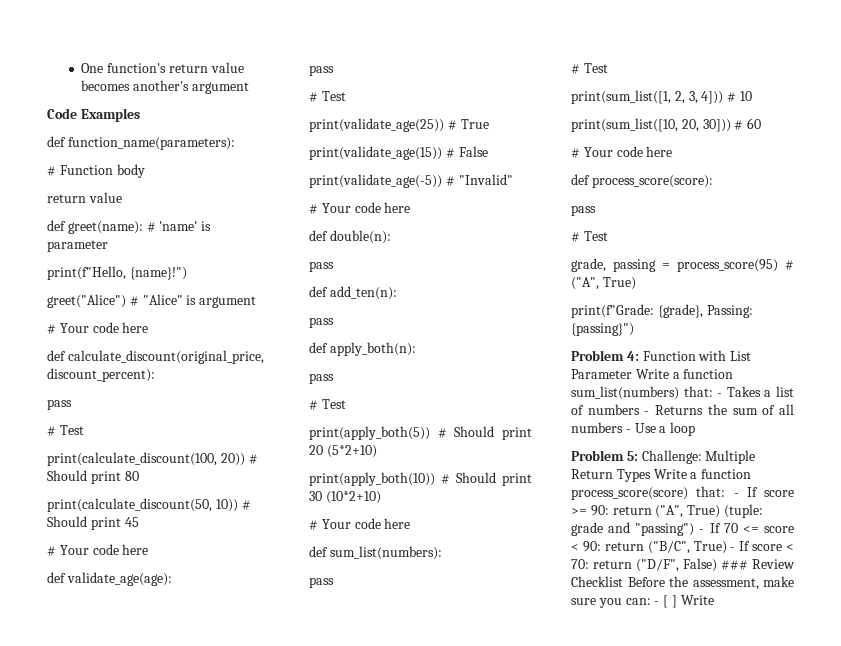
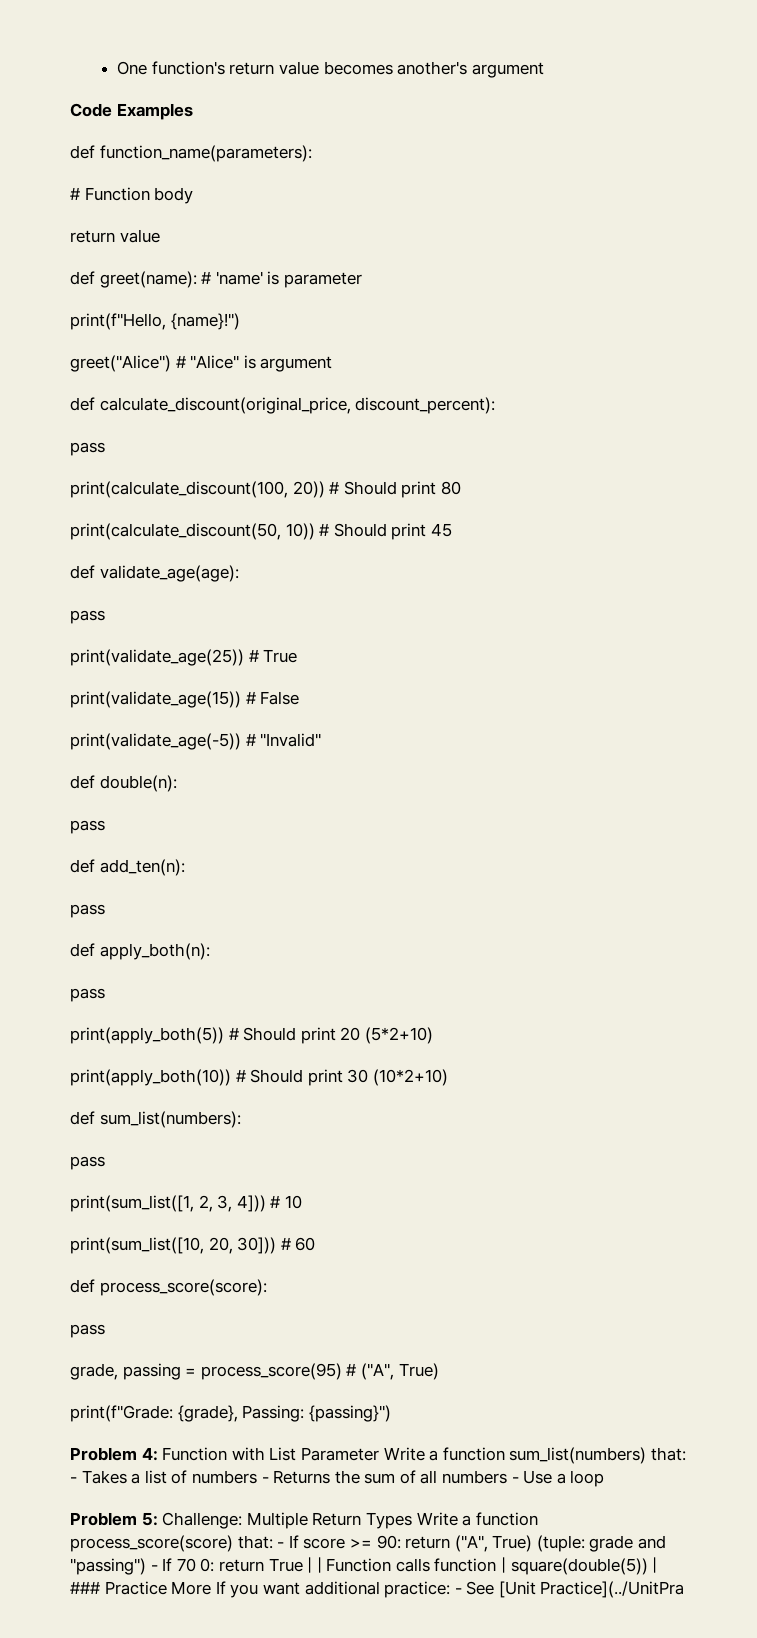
[47,322,149,334] // # Your code here -> (333, 364) none
[47,425,84,436] // # Test -> (105, 449) none
[47,544,149,556] // # Your code here -> (452, 530) none
[309,91,346,102] // # Test -> (105, 617) none
[309,202,411,214] // # Your code here -> (322, 740) none
[309,399,346,410] // # Test -> (105, 995) none
[309,518,411,530] // # Your code here -> (448, 1077) none
[571,63,608,74] // # Test -> (105, 1163) none
[571,146,673,158] // # Your code here -> (316, 1244) none
[571,231,608,242] // # Test -> (105, 1331) none
[742,526,794,533] [571,541,794,554] [571,558,795,572] [571,576,794,590] [571,595,714,608] <= score < 90: return ("B/C", True) - If score < 70: return ("D/F", False) ### Review Checklist Before the assessment, make sure you can: - [ ] Write -> [200,1557,658,1575] [70,1581,685,1598] 0: return True | | Function calls function | square(double(5)) | ### Practice More If you want additional practice: - See [Unit Practice](../UnitPra

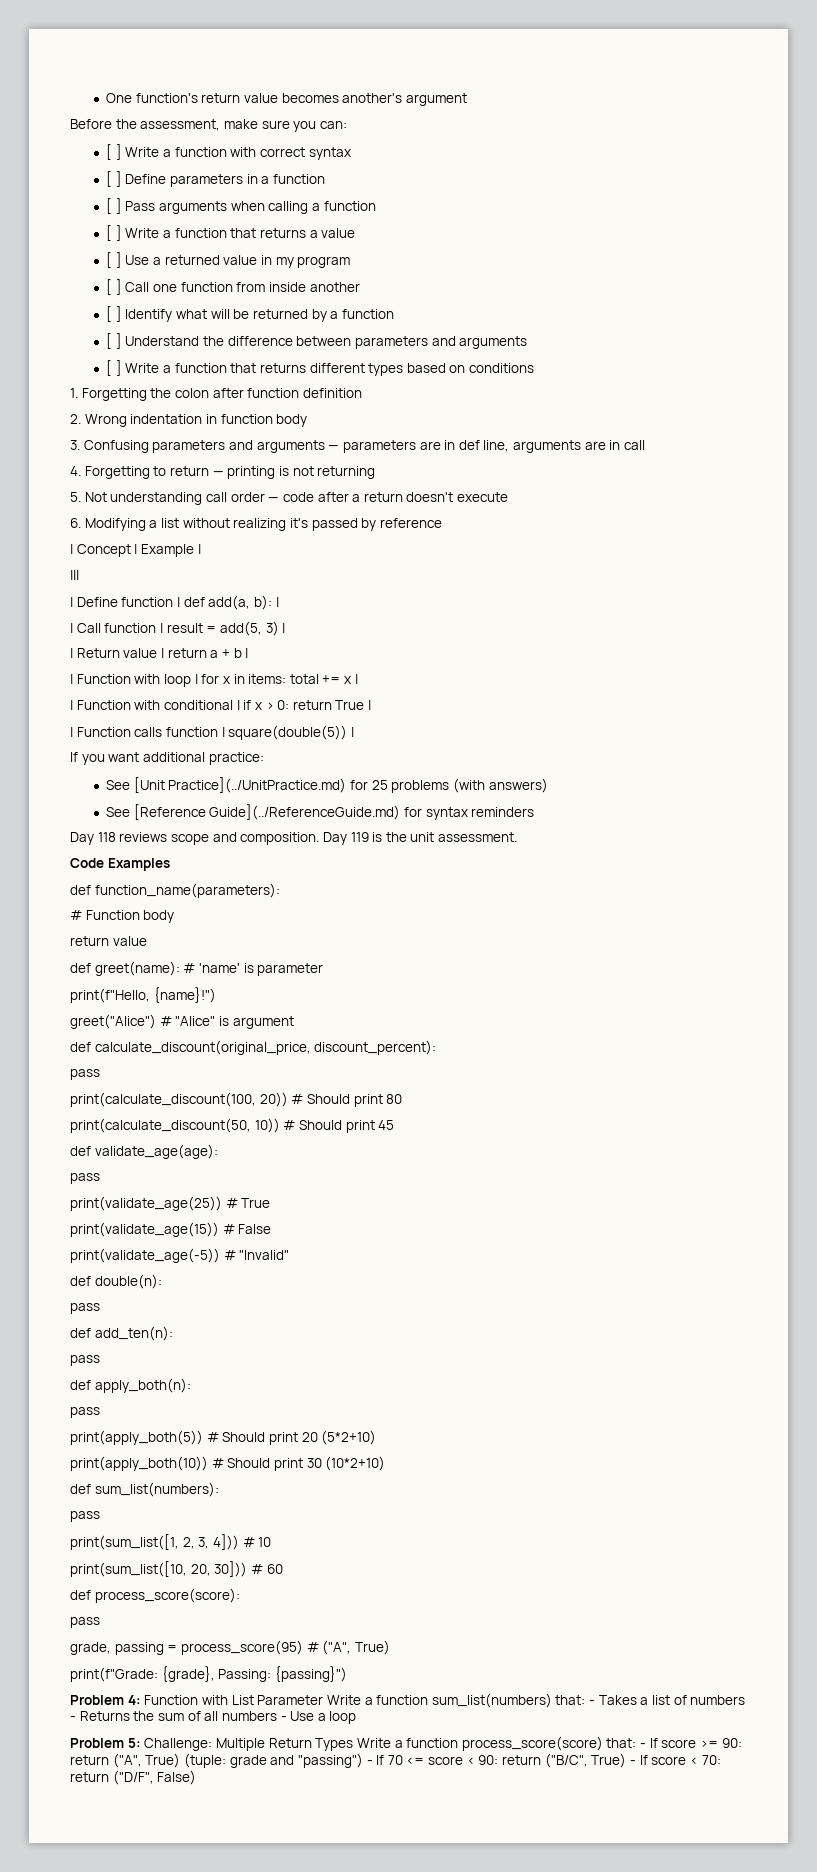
(544, 70) none -> [70,119,347,132] [106,144,351,160] [106,171,325,187] [106,198,376,214] [106,225,356,241] [106,252,351,268] [106,279,360,295] [106,306,394,322] [106,333,528,349] [106,360,535,376] [70,388,362,401] [70,414,308,427] [70,440,646,453] [70,466,376,479] [70,492,509,505] [70,518,442,531] [70,544,201,557] [70,570,79,580] [70,595,279,610] [70,621,286,636] [70,648,249,658] [70,674,358,687] [70,700,372,710] [70,725,354,740] [70,752,264,765] [106,777,548,793] [106,804,535,820] [70,832,518,845] // Before the assessment, make sure you can: // [ ] Write a function with correct syntax // [ ] Define parameters in a function // [ ] Pass arguments when calling a function // [ ] Write a function that returns a value // [ ] Use a returned value in my program // [ ] Call one function from inside another // [ ] Identify what will be returned by a function // [ ] Understand the difference between parameters and arguments // [ ] Write a function that returns different types based on conditions // 1. Forgetting the colon after function definition // 2. Wrong indentation in function body // 3. Confusing parameters and arguments — parameters are in def line, arguments are in call // 4. Forgetting to return — printing is not returning // 5. Not understanding call order — code after a return doesn't execute // 6. Modifying a list without realizing it's passed by reference // | Concept | Example | // ||| // | Define function | def add(a, b): | // | Call function | result = add(5, 3) | // | Return value | return a + b | // | Function with loop | for x in items: total += x | // | Function with conditional | if x > 0: return True | // | Function calls function | square(double(5)) | // If you want additional practice: // See [Unit Practice](../UnitPractice.md) for 25 problems (with answers) // See [Reference Guide](../ReferenceGuide.md) for syntax reminders // Day 118 reviews scope and composition. Day 119 is the unit assessment.
[200,1557,658,1575] [70,1581,685,1598] 0: return True | | Function calls function | square(double(5)) | ### Practice More If you want additional practice: - See [Unit Practice](../UnitPra -> [406,1753,721,1768] [70,1770,197,1785] <= score < 90: return ("B/C", True) - If score < 70: return ("D/F", False)

